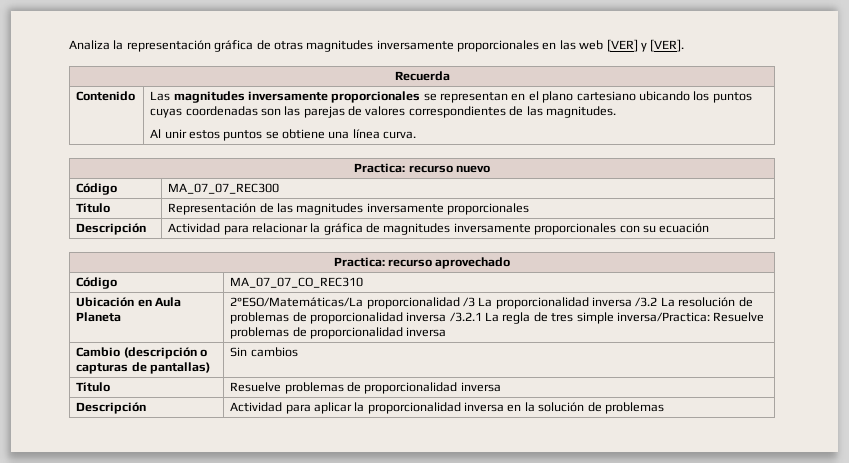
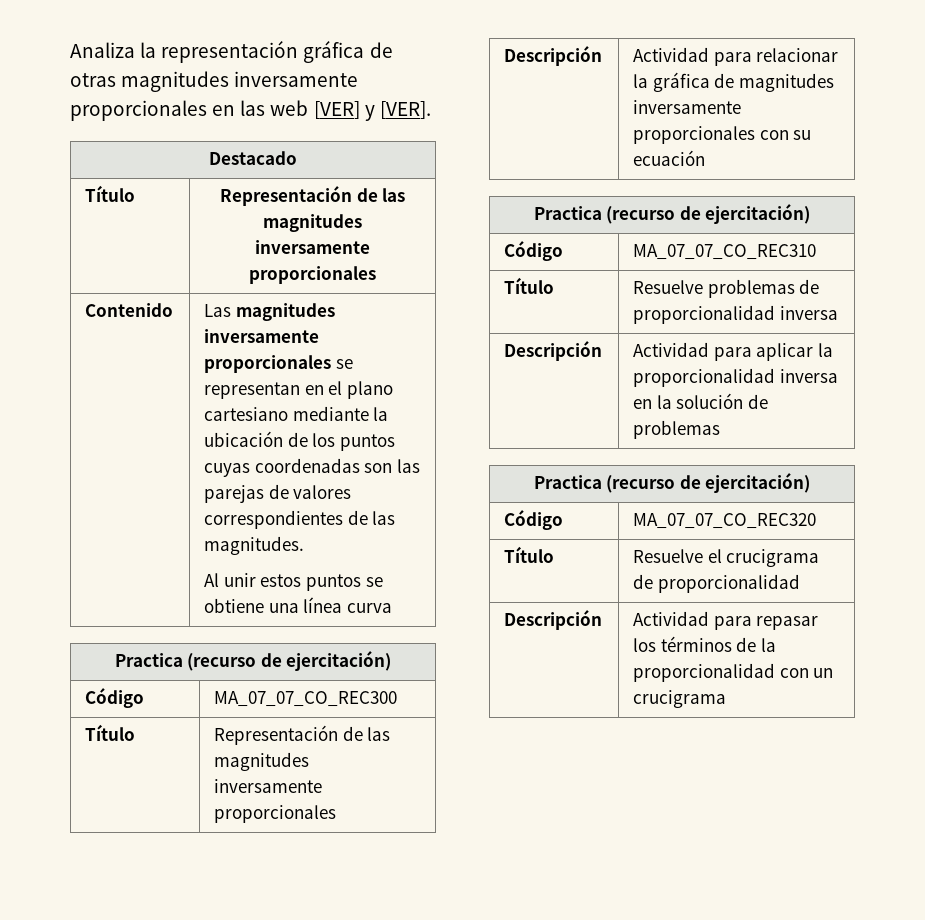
[394,71,450,81] Recuerda -> [209,151,297,165] [85,185,136,202] [219,186,406,206] [263,214,362,232] [255,240,370,254] [249,266,376,284] Destacado // Título | Representación de las magnitudes inversamente proporcionales
[638,91,690,101] ubicando -> [292,406,389,421] [204,431,308,447] mediante la ubicación de
[383,131,417,139] [354,163,490,173] [76,183,118,195] [168,183,280,194] curva. // Practica: recurso nuevo // Código | MA_07_07_REC300 -> [346,603,392,613] [114,651,392,671] [85,688,145,708] [214,691,398,707] curva // Practica (recurso de ejercitación) // Código | MA_07_07_CO_REC300
[333,257,511,269] [76,277,118,289] [230,277,364,288] [76,297,181,307] [76,312,122,322] [230,297,753,309] [230,312,765,324] [230,327,447,339] [76,347,207,359] [76,362,210,374] [230,347,298,357] Practica: recurso aprovechado // Código | MA_07_07_CO_REC310 // Ubicación en Aula Planeta | 2°ESO/Matemáticas/La proporcionalidad /3 La proporcionalidad inversa /3.2 La resolución de problemas de proporcionalidad inversa /3.2.1 La regla de tres simple inversa/Practica: Resuelve problemas de proporcionalidad inversa // Cambio (descripción o capturas de pantallas) | Sin cambios -> [533,204,811,224] [504,241,564,261] [633,244,817,260] Practica (recurso de ejercitación) // Código | MA_07_07_CO_REC310
(664, 408) none -> [533,473,811,493] [504,510,564,530] [633,513,817,529] [504,546,555,563] [633,549,820,567] [633,574,800,593] [504,610,603,630] [633,611,819,630] [633,636,776,652] [633,663,834,682] [633,690,727,708] // Practica (recurso de ejercitación) // Código | MA_07_07_CO_REC320 // Título | Resuelve el crucigrama de proporcionalidad // Descripción | Actividad para repasar los términos de la proporcionalidad con un crucigrama

